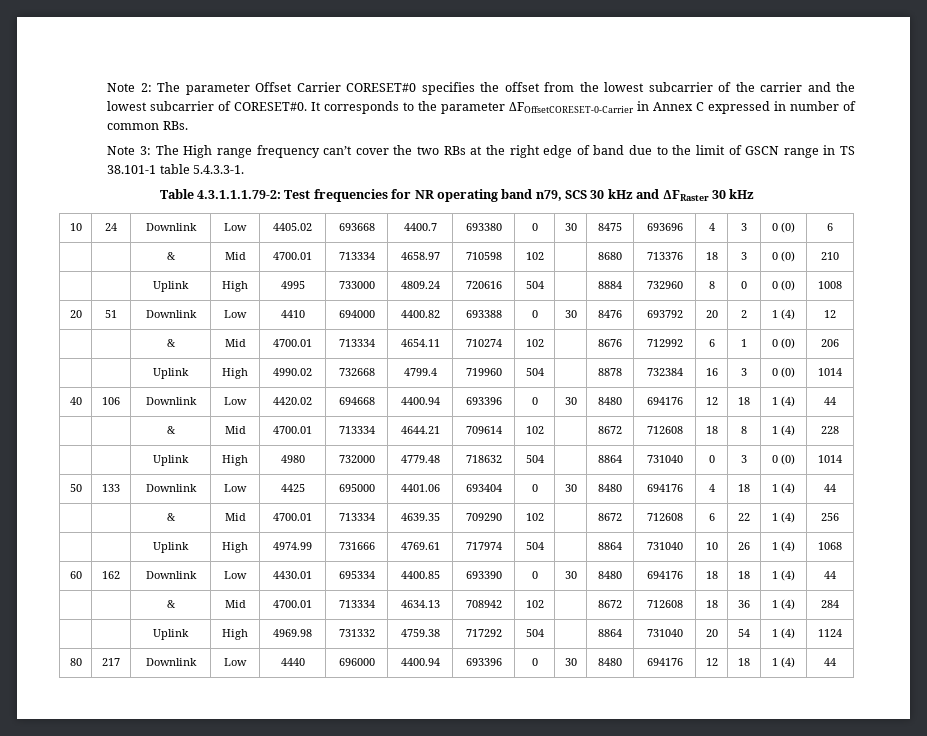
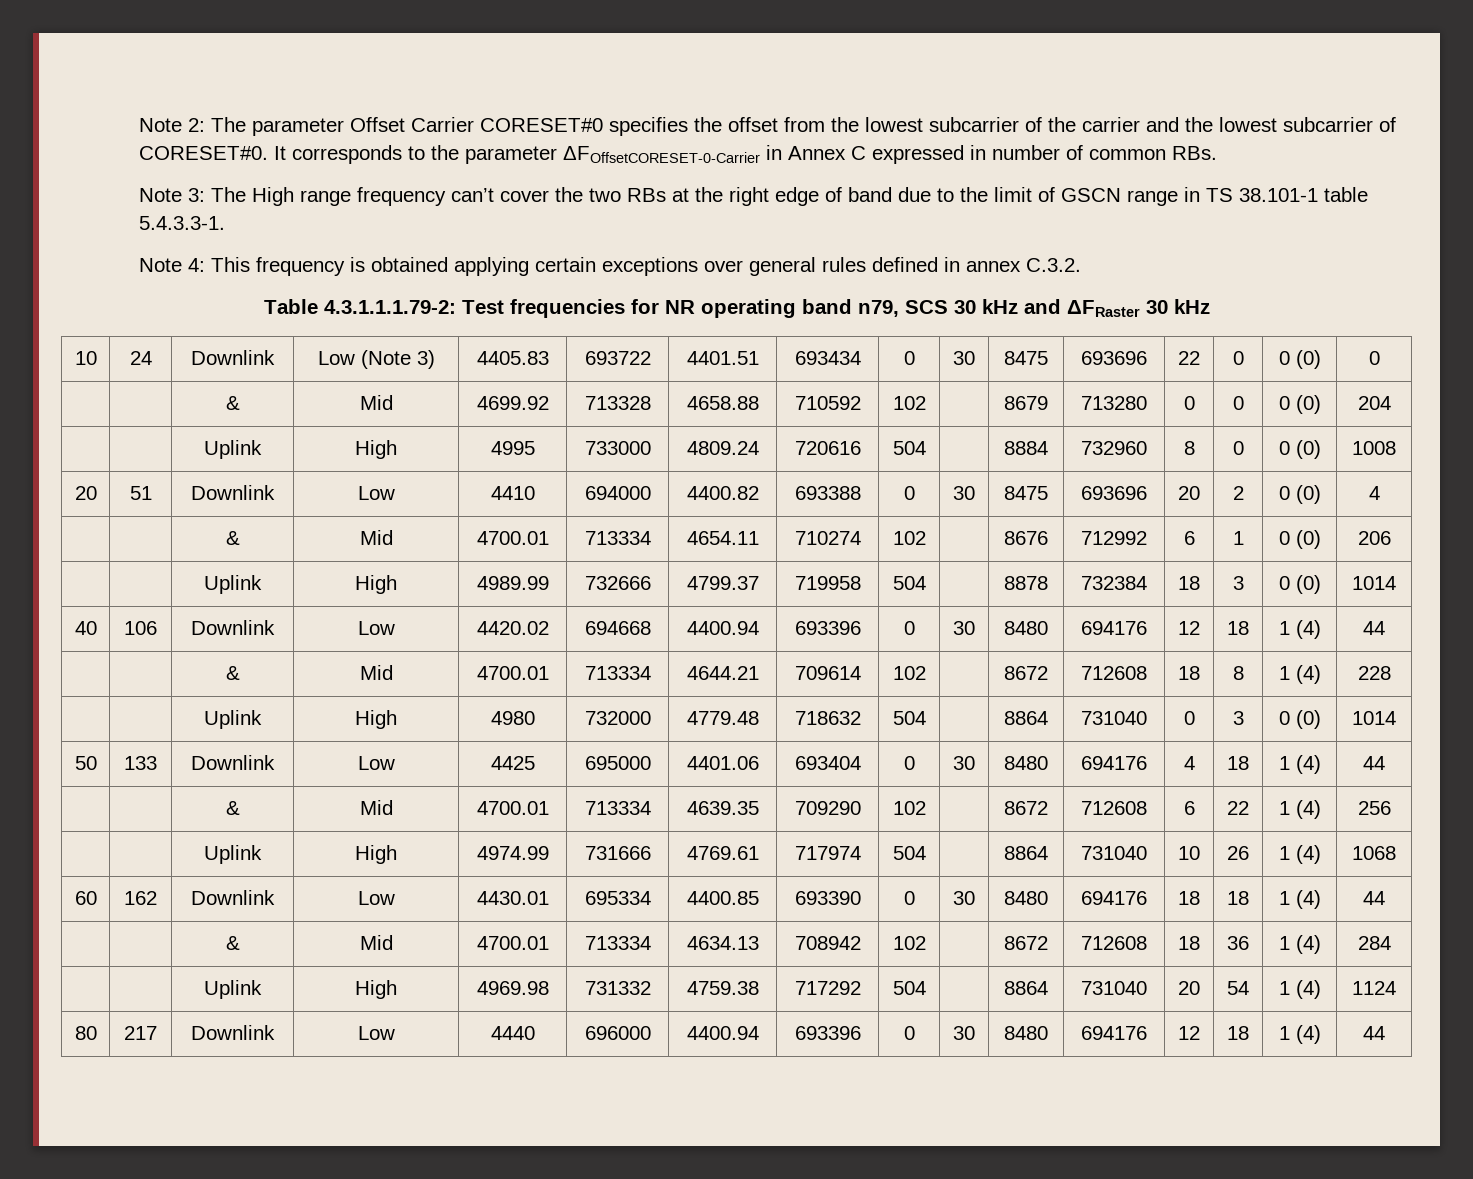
(245, 169) none -> [139,257,1082,276] // Note 4: This frequency is obtained applying certain exceptions over general rules defined in annex C.3.2.
[273,223,312,231] [338,223,375,231] [403,223,437,231] [465,223,502,231] [531,223,538,231] [564,223,577,231] [598,223,622,231] [646,223,683,231] [708,223,715,231] [741,223,747,231] [772,222,795,233] [827,223,833,231] [166,252,176,260] [224,252,246,260] [273,252,312,260] [338,252,375,260] [400,252,440,260] [465,252,502,260] [525,252,544,260] [598,252,622,260] [646,252,683,260] [705,252,718,260] [741,252,747,260] [772,251,795,262] [821,252,839,260] | 4405.02 | 693668 | 4400.7 | 693380 | 0 | 30 | 8475 | 693696 | 4 | 3 | 0 (0) | 6 // | | & | Mid | 4700.01 | 713334 | 4658.97 | 710598 | 102 | | 8680 | 713376 | 18 | 3 | 0 (0) | 210 -> [360,350,435,369] [476,351,549,365] [584,351,651,365] [686,351,759,365] [794,351,861,365] [903,351,915,365] [953,351,975,365] [1004,351,1048,365] [1081,351,1147,365] [1178,351,1200,365] [1232,351,1244,365] [1278,350,1321,369] [1368,351,1380,365] [225,396,240,410] [359,395,393,410] [476,396,549,410] [584,396,651,410] [686,396,759,410] [794,396,861,410] [892,396,926,410] [1004,396,1048,410] [1081,396,1147,410] [1183,396,1195,410] [1232,396,1244,410] [1278,395,1321,414] [1357,396,1391,410] (Note 3) | 4405.83 | 693722 | 4401.51 | 693434 | 0 | 30 | 8475 | 693696 | 22 | 0 | 0 (0) | 0 // | | & | Mid | 4699.92 | 713328 | 4658.88 | 710592 | 102 | | 8679 | 713280 | 0 | 0 | 0 (0) | 204
[598,310,622,318] [646,310,683,318] 8476 | 693792 -> [1004,486,1048,500] [1081,486,1147,500] 8475 | 693696
[772,309,795,320] [824,310,836,318] 1 (4) | 12 -> [1278,485,1321,504] [1368,486,1380,500] 0 (0) | 4
[273,368,312,376] [338,368,375,376] [403,368,437,376] [465,368,502,376] 4990.02 | 732668 | 4799.4 | 719960 -> [476,576,549,590] [584,576,651,590] [686,576,759,590] [794,576,861,590] 4989.99 | 732666 | 4799.37 | 719958
[705,368,718,376] 16 -> [1178,576,1200,590] 18

